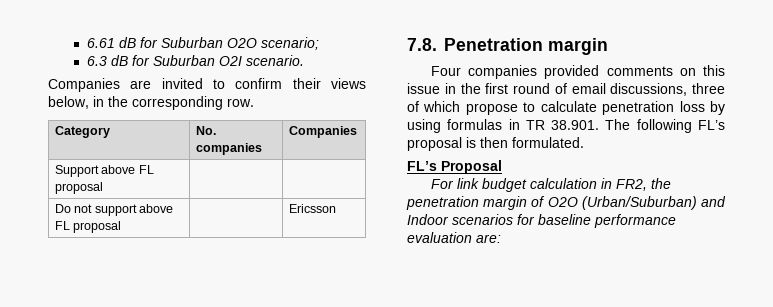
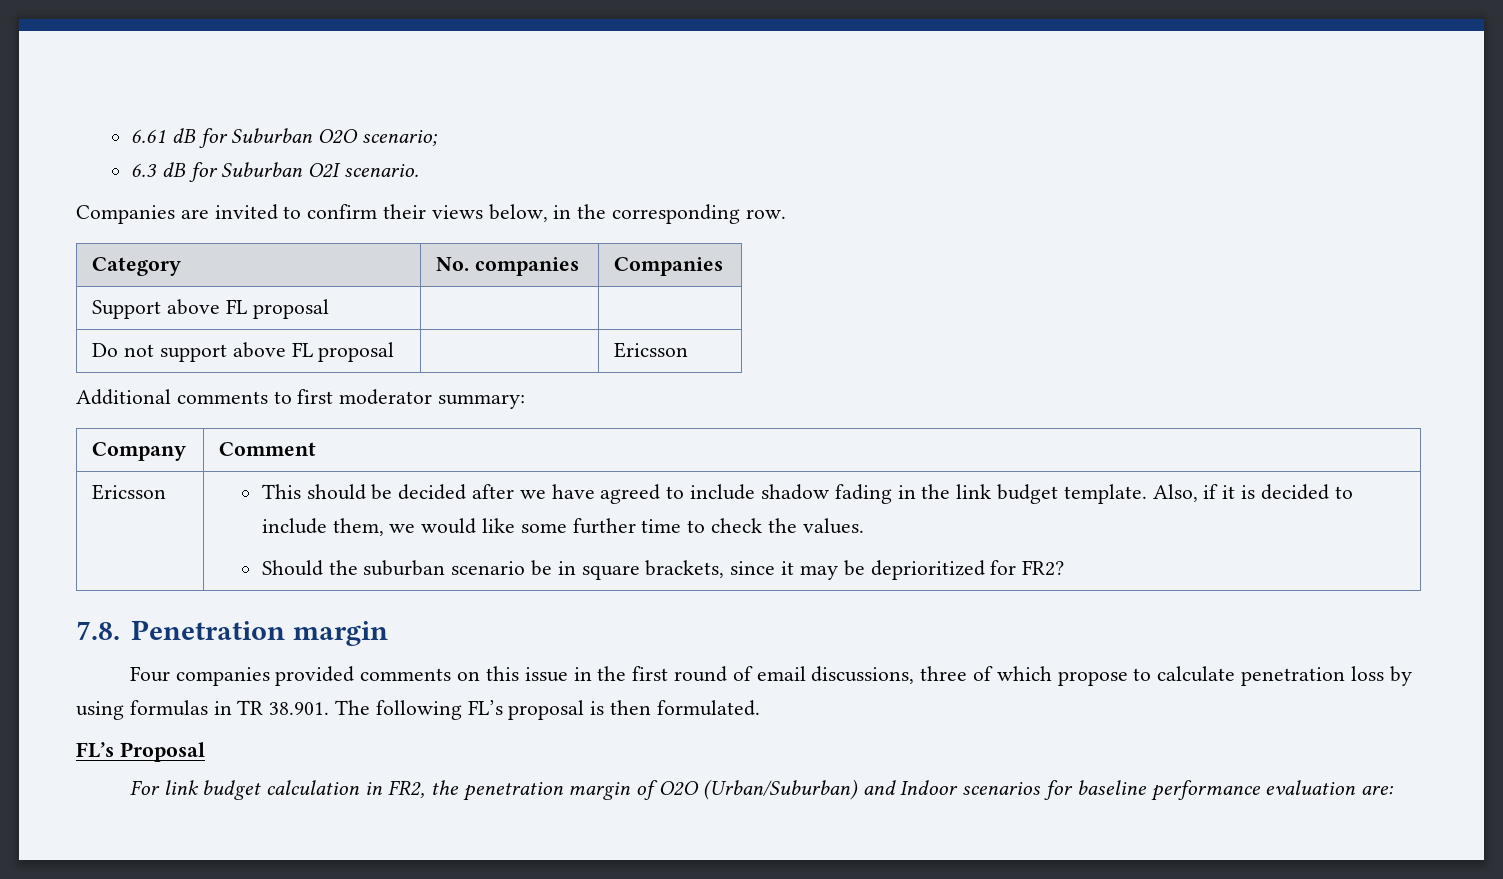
(336, 208) none -> [76,389,526,409] [92,442,187,461] [219,442,317,456] [92,484,167,500] [261,484,1353,504] [261,518,864,536] [261,560,1065,580] // Additional comments to first moderator summary: // Company | Comment // Ericsson | This should be decided after we have agreed to include shadow fading in the link budget template. Also, if it is decided to include them, we would like some further time to check the values. // Should the suburban scenario be in square brackets, since it may be deprioritized for FR2?

